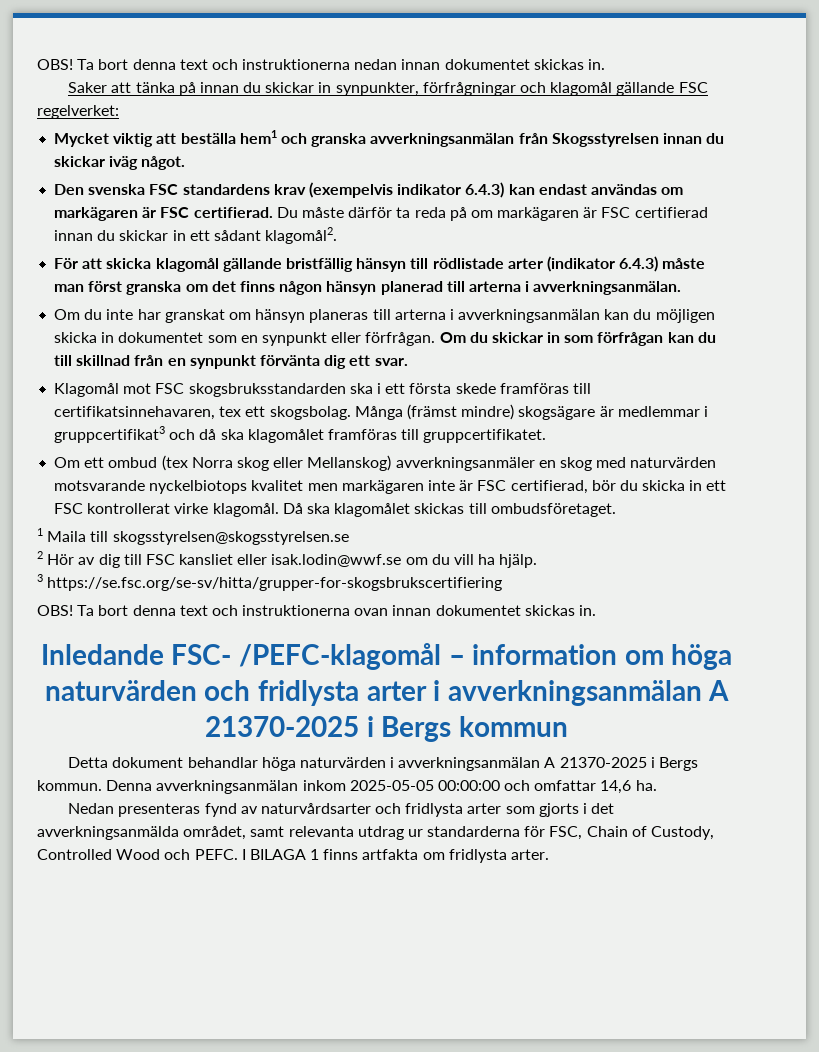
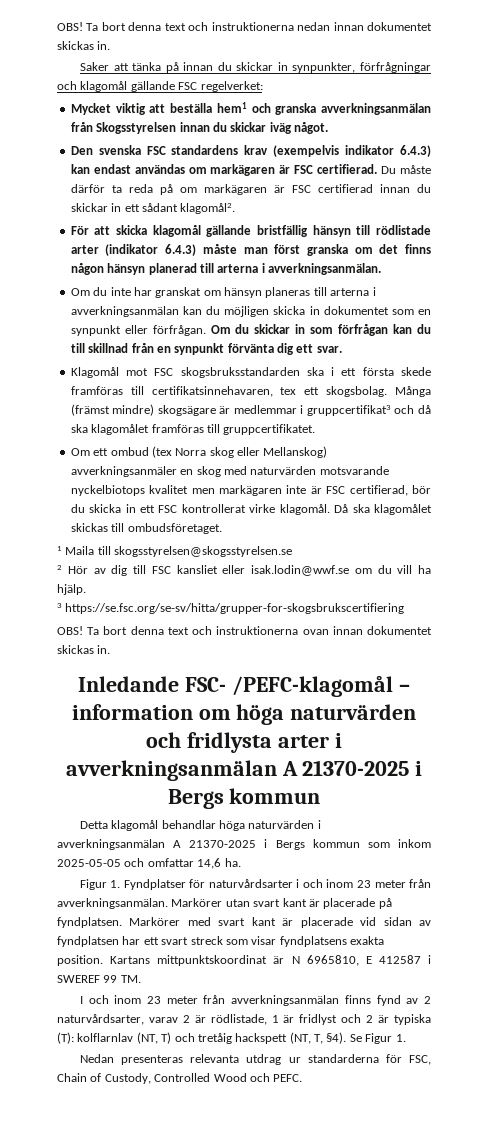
[112,757,184,768] dokument -> [111,820,159,831] klagomål
[37,780,299,794] kommun. Denna avverkningsanmälan -> [312,839,390,848] kommun som
[437,780,500,791] 00:00:00 -> (121, 863) none
[68,803,615,817] [37,826,285,840] Nedan presenteras fynd av naturvårdsarter och fridlysta arter som gjorts i det avverkningsanmälda området, samt -> [79,879,431,890] [57,898,392,909] [57,917,432,928] [57,936,384,947] [57,955,431,966] [57,975,141,983] [79,995,431,1006] [57,1014,432,1025] [57,1032,406,1044] [79,1054,184,1065] Figur 1. Fyndplatser för naturvårdsarter i och inom 23 meter från avverkningsanmälan. Markörer utan svart kant är placerade på fyndplatsen. Markörer med svart kant är placerade vid sidan av fyndplatsen har ett svart streck som visar fyndplatsens exakta position. Kartans mittpunktskoordinat är N 6965810, E 412587 i SWEREF 99 TM. // I och inom 23 meter från avverkningsanmälan finns fynd av 2 naturvårdsarter, varav 2 är rödlistade, 1 är fridlyst och 2 är typiska (T): kolflarnlav (NT, T) och tretåig hackspett (NT, T, §4). Se Figur 1. // Nedan presenteras
[241,849,550,863] I BILAGA 1 finns artfakta om fridlysta arter. -> (303, 1078) none

